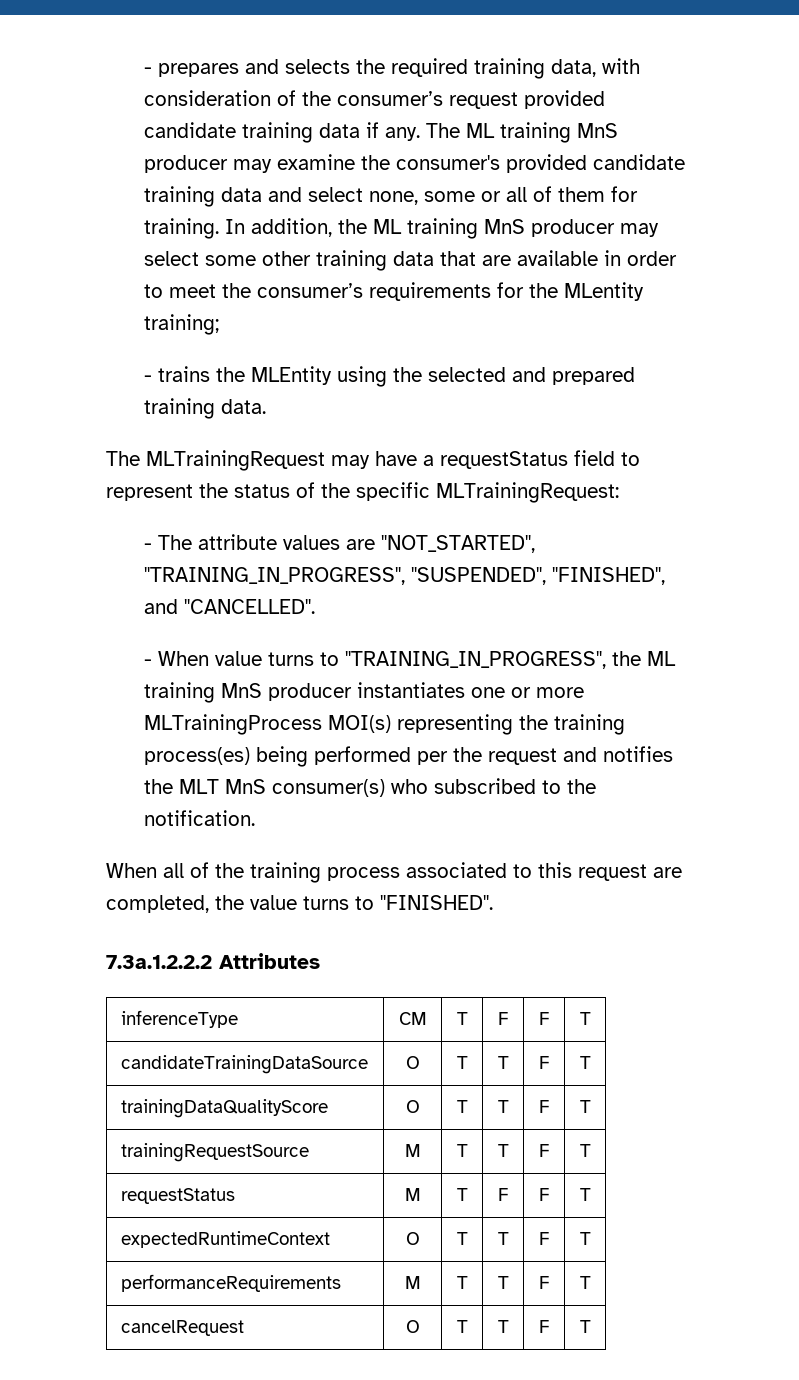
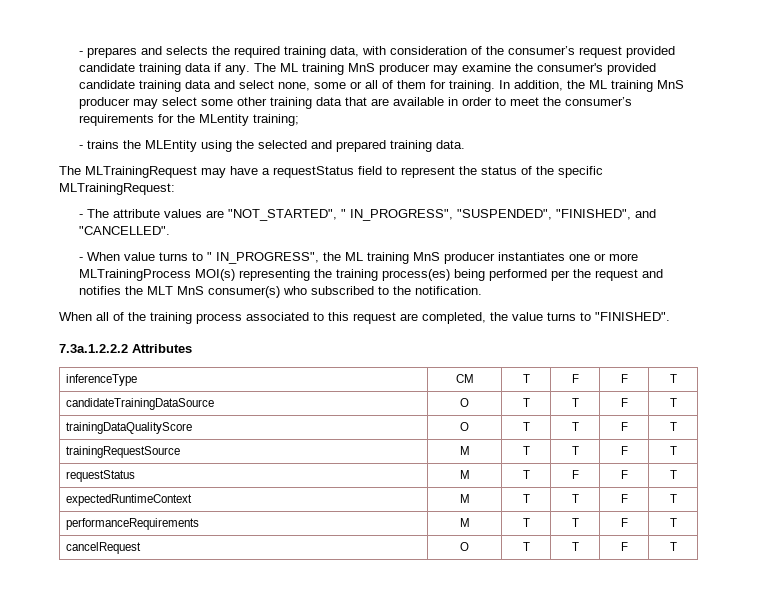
[144,567,406,585] "TRAINING_IN_PROGRESS", -> [340,209,453,221] " IN_PROGRESS",
[345,651,607,669] "TRAINING_IN_PROGRESS", -> [206,252,319,264] " IN_PROGRESS",
[405,1232,420,1245] O -> [459,494,470,503] M

